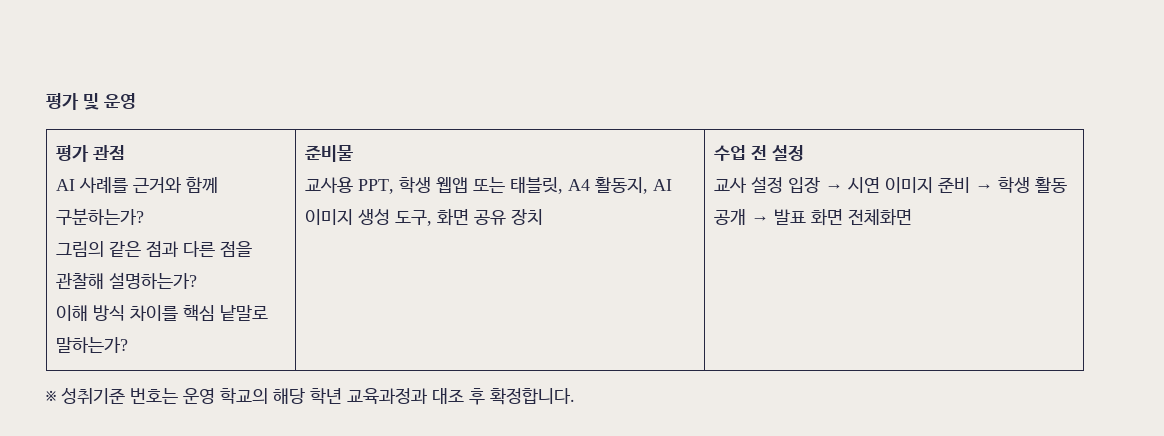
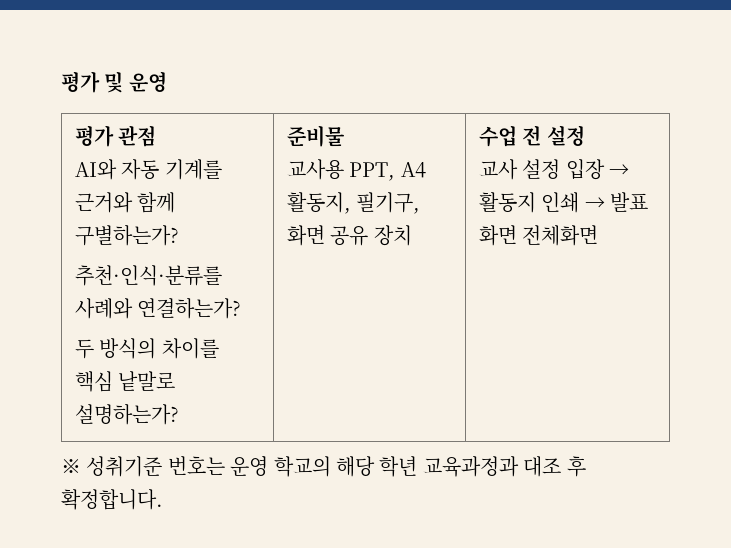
[56,177,219,193] [56,208,145,225] [56,241,253,257] [56,272,198,289] [56,305,126,321] AI 사례를 근거와 함께 구분하는가? // 그림의 같은 점과 다른 점을 관찰해 설명하는가? // 이해 방식 -> [74,159,222,180] [74,192,176,213] [74,225,179,246] [74,265,222,286] [74,298,242,319] [74,338,157,359] AI와 자동 기계를 근거와 함께 구별하는가? // 추천·인식·분류를 사례와 연결하는가? // 두 방식의
[56,337,129,353] 말하는가? -> [74,404,179,425] 설명하는가?
[399,176,673,194] [305,209,433,226] 학생 웹앱 또는 태블릿, A4 활동지, AI 이미지 생성 도구, -> [400,162,426,178] [286,192,421,214] A4 활동지, 필기구,
[848,177,1068,193] [714,209,747,225] 시연 이미지 준비 → 학생 활동 공개 -> [478,192,580,213] 활동지 인쇄

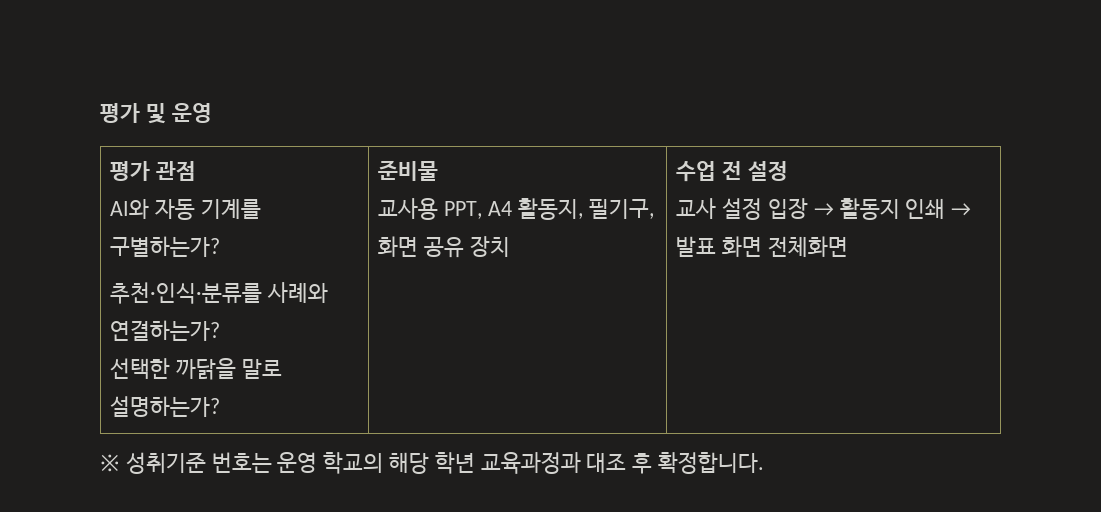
[74,192,176,213] 근거와 함께 -> (261, 209) none
[74,338,219,359] [74,371,176,392] 두 방식의 차이를 핵심 낱말로 -> [110,358,282,380] 선택한 까닭을 말로

